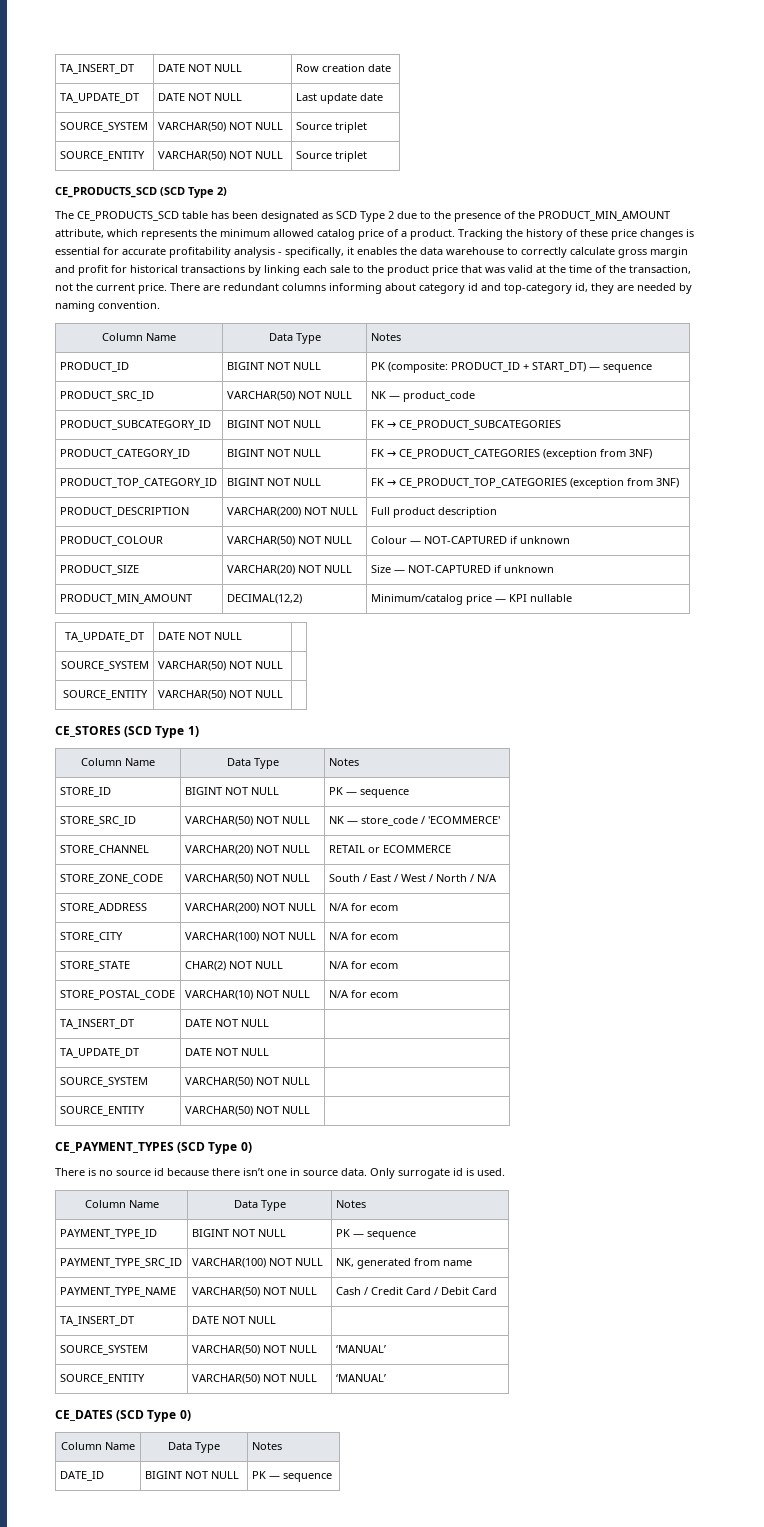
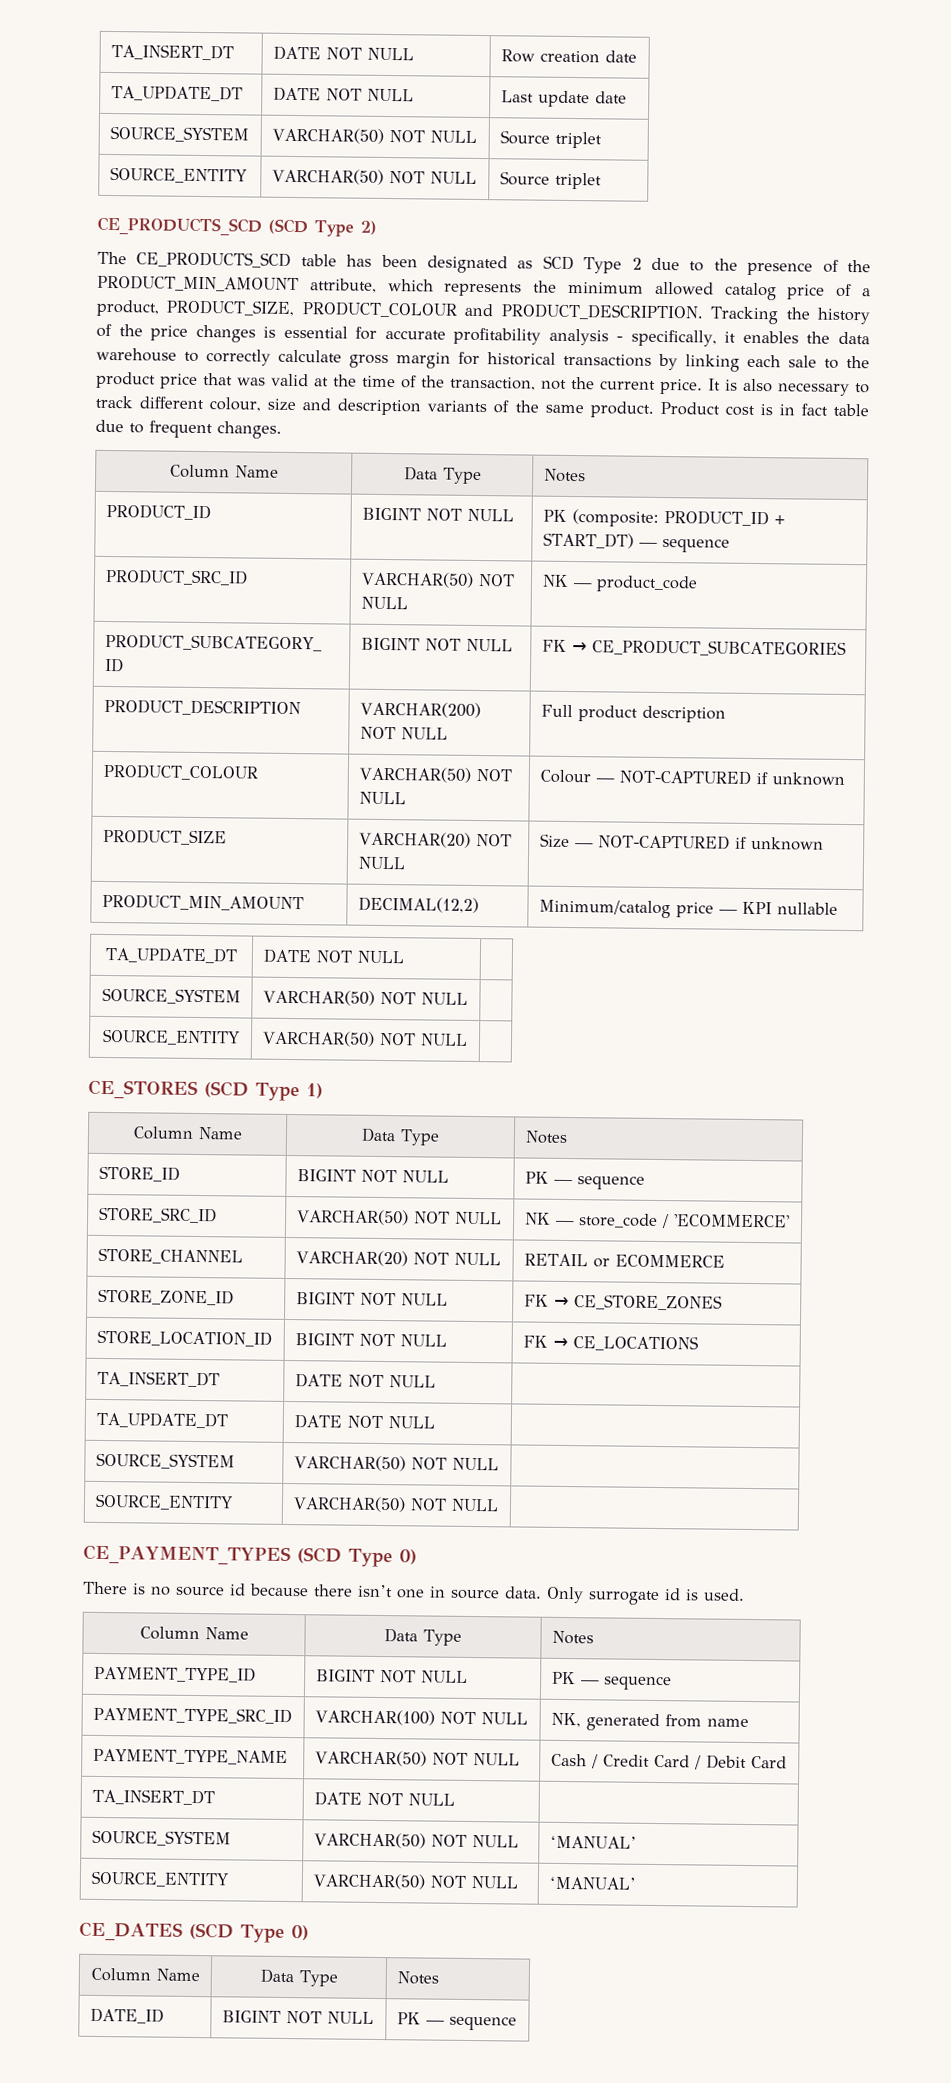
[410,229,455,240] product. -> [96,299,703,321] product, PRODUCT_SIZE, PRODUCT_COLOUR and PRODUCT_DESCRIPTION.
[580,229,608,237] these -> [118,324,143,337] the
[55,265,108,276] and profit -> (451, 360) none
[170,283,692,294] [55,301,160,312] There are redundant columns informing about category id and top-category id, they are needed by naming convention. -> [708,378,870,397] [95,395,869,418] [95,419,282,439] It is also necessary to track different colour, size and description variants of the same product. Product cost is in fact table due to frequent changes.
[59,449,190,459] [226,449,321,457] [370,449,652,460] [59,478,217,488] [226,478,321,486] [370,478,679,489] // PRODUCT_CATEGORY_ID | BIGINT NOT NULL | FK → CE_PRODUCT_CATEGORIES (exception from 3NF) // PRODUCT_TOP_CATEGORY_ID | BIGINT NOT NULL | FK → CE_PRODUCT_TOP_CATEGORIES (exception from 3NF) -> (847, 648) none
[59,874,163,884] [184,874,310,884] [328,874,497,882] [59,903,147,913] [184,903,316,913] [328,903,398,911] [59,932,123,942] [184,932,316,942] [328,932,398,940] [59,961,130,971] [184,961,283,971] [328,961,398,969] [59,990,175,1000] [184,990,310,1000] [328,990,398,998] STORE_ZONE_CODE | VARCHAR(50) NOT NULL | South / East / West / North / N/A // STORE_ADDRESS | VARCHAR(200) NOT NULL | N/A for ecom // STORE_CITY | VARCHAR(100) NOT NULL | N/A for ecom // STORE_STATE | CHAR(2) NOT NULL | N/A for ecom // STORE_POSTAL_CODE | VARCHAR(10) NOT NULL | N/A for ecom -> [97,1288,234,1306] [295,1292,448,1306] [523,1294,723,1311] [96,1329,272,1347] [294,1333,447,1347] [522,1335,699,1352] STORE_ZONE_ID | BIGINT NOT NULL | FK → CE_STORE_ZONES // STORE_LOCATION_ID | BIGINT NOT NULL | FK → CE_LOCATIONS

